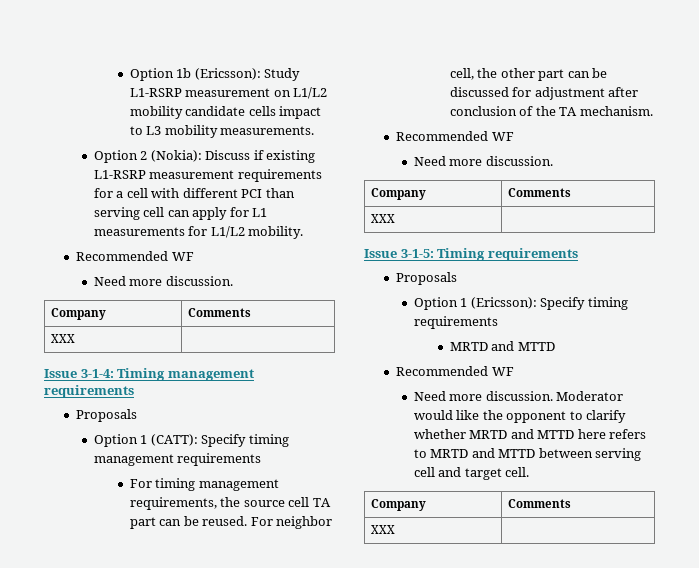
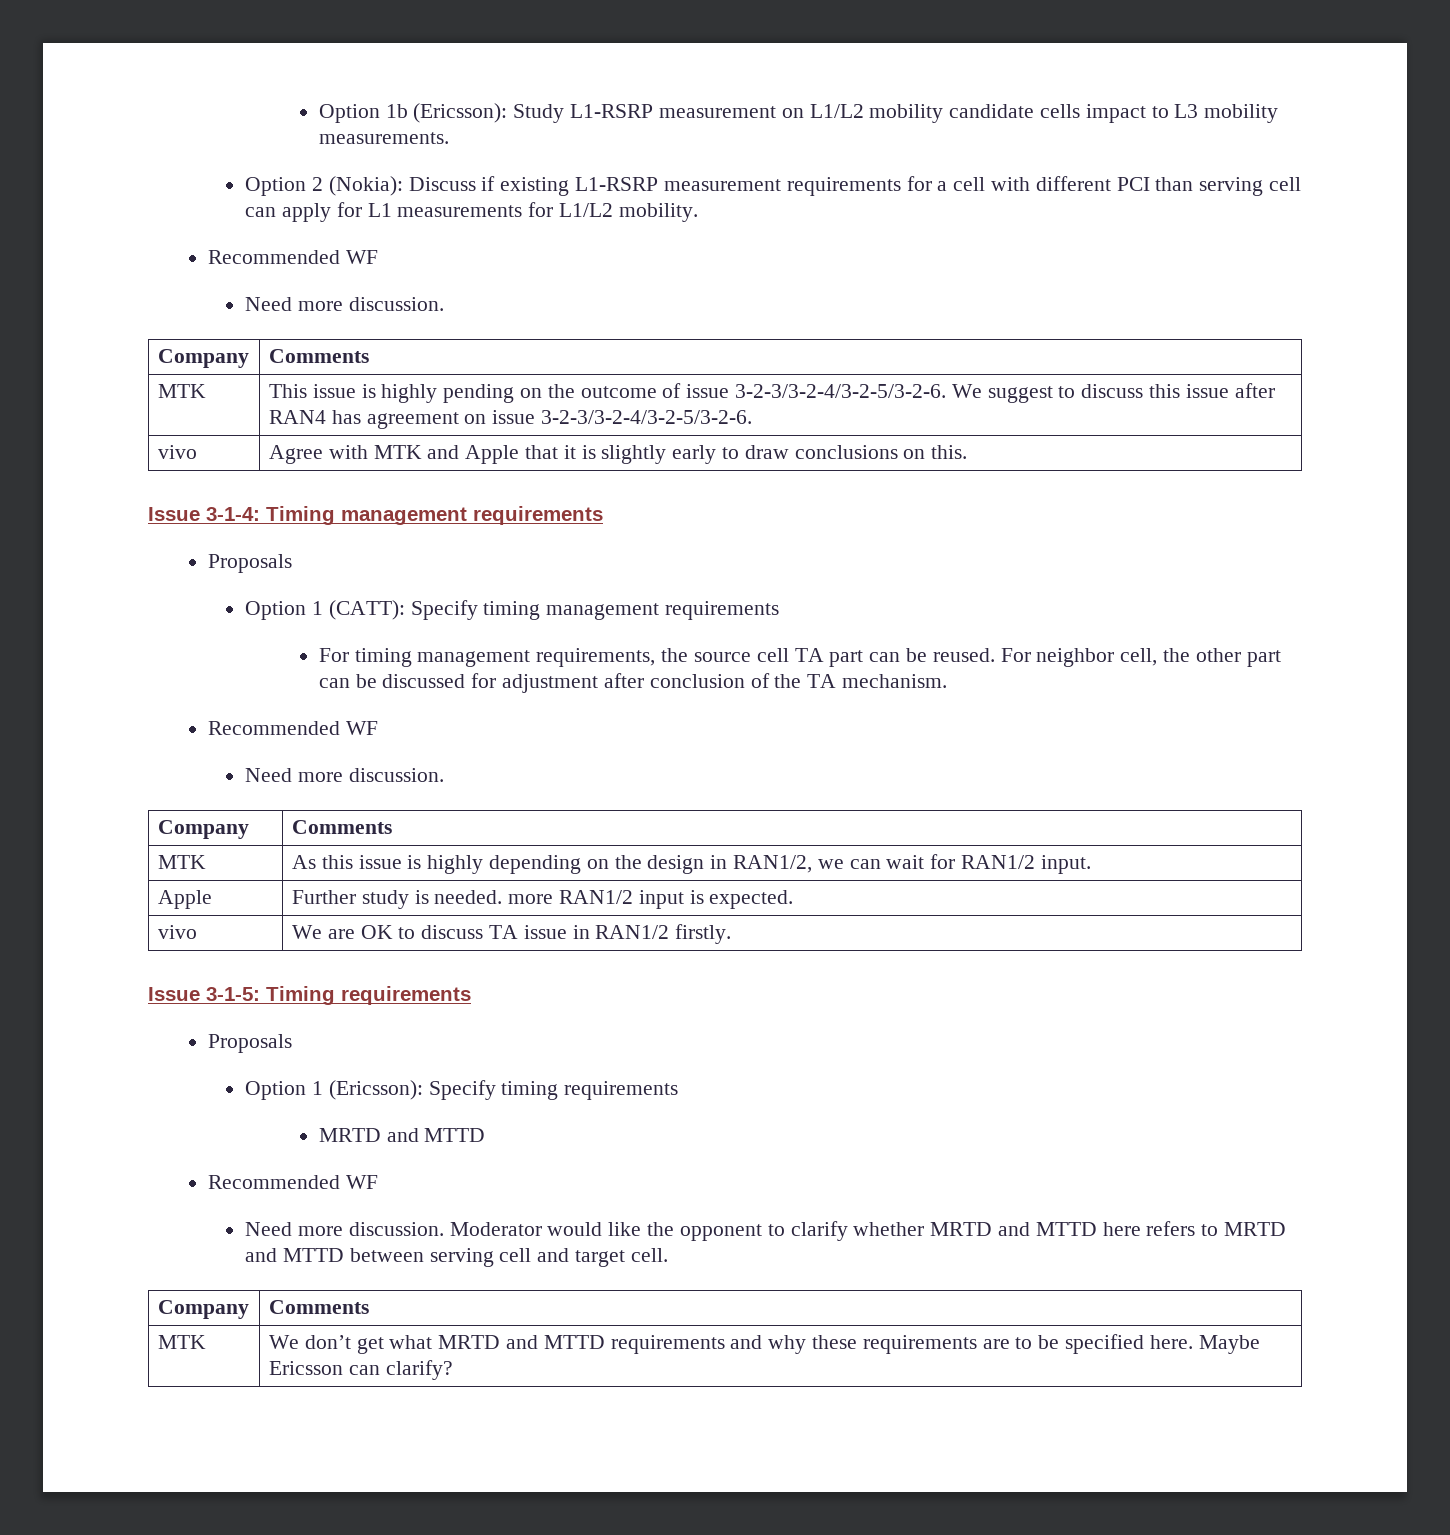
[51,334,76,343] XXX | -> [157,384,206,398] [268,383,1275,403] [268,410,752,429] [157,445,197,459] [268,445,968,464] MTK | This issue is highly pending on the outcome of issue 3-2-3/3-2-4/3-2-5/3-2-6. We suggest to discuss this issue after RAN4 has agreement on issue 3-2-3/3-2-4/3-2-5/3-2-6. // vivo | Agree with MTK and Apple that it is slightly early to draw conclusions on this.
[371,214,396,223] XXX | -> [157,855,206,869] [291,854,1091,874] [157,890,212,909] [291,890,794,909] [157,925,197,939] [291,924,732,944] MTK | As this issue is highly depending on the design in RAN1/2, we can wait for RAN1/2 input. // Apple | Further study is needed. more RAN1/2 input is expected. // vivo | We are OK to discuss TA issue in RAN1/2 firstly.
[371,525,396,534] XXX | -> [157,1335,206,1349] [268,1334,1260,1354] [268,1360,453,1380] MTK | We don’t get what MRTD and MTTD requirements and why these requirements are to be specified here. Maybe Ericsson can clarify?

